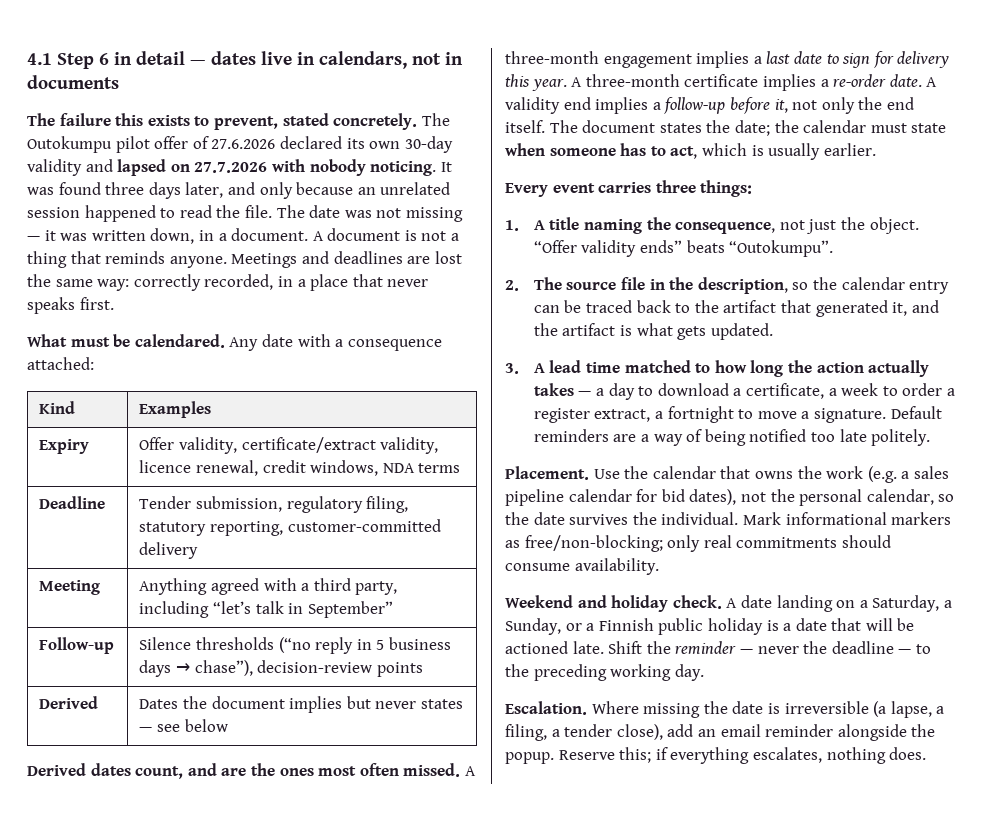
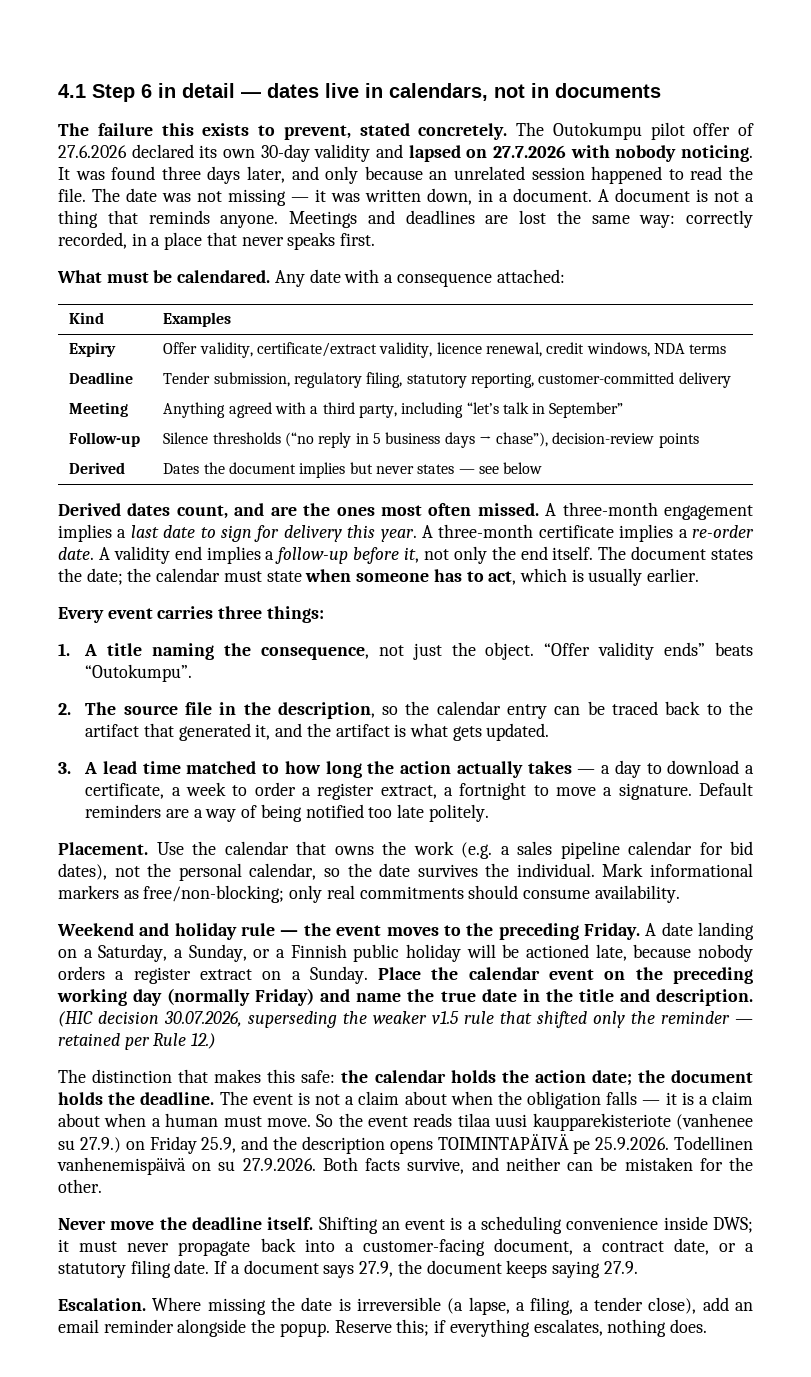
[672,595,722,609] check. -> [241,923,640,940] rule — the event moves to the preceding Friday.
[766,618,915,631] [505,641,931,655] [505,664,704,681] is a date that will be actioned late. Shift the reminder — never the deadline — to the preceding working day. -> [466,944,753,962] [58,966,753,984] [57,988,754,1006] [58,1011,753,1028] [58,1033,217,1050] [58,1069,754,1086] [58,1091,753,1109] [58,1113,754,1131] [58,1134,754,1154] [57,1157,754,1175] [58,1179,102,1193] [58,1216,753,1234] [58,1238,755,1256] [58,1260,638,1278] will be actioned late, because nobody orders a register extract on a Sunday. Place the calendar event on the preceding working day (normally Friday) and name the true date in the title and description. (HIC decision 30.07.2026, superseding the weaker v1.5 rule that shifted only the reminder — retained per Rule 12.) // The distinction that makes this safe: the calendar holds the action date; the document holds the deadline. The event is not a claim about when the obligation falls — it is a claim about when a human must move. So the event reads tilaa uusi kaupparekisteriote (vanhenee su 27.9.) on Friday 25.9, and the description opens TOIMINTAPÄIVÄ pe 25.9.2026. Todellinen vanhenemispäivä on su 27.9.2026. Both facts survive, and neither can be mistaken for the other. // Never move the deadline itself. Shifting an event is a scheduling convenience inside DWS; it must never propagate back into a customer-facing document, a contract date, or a statutory filing date. If a document says 27.9, the document keeps saying 27.9.

